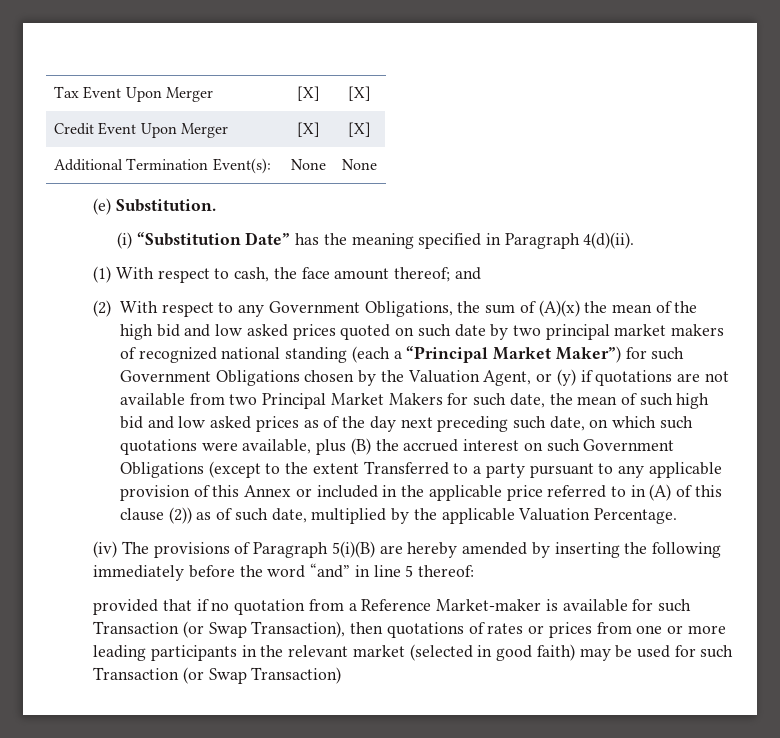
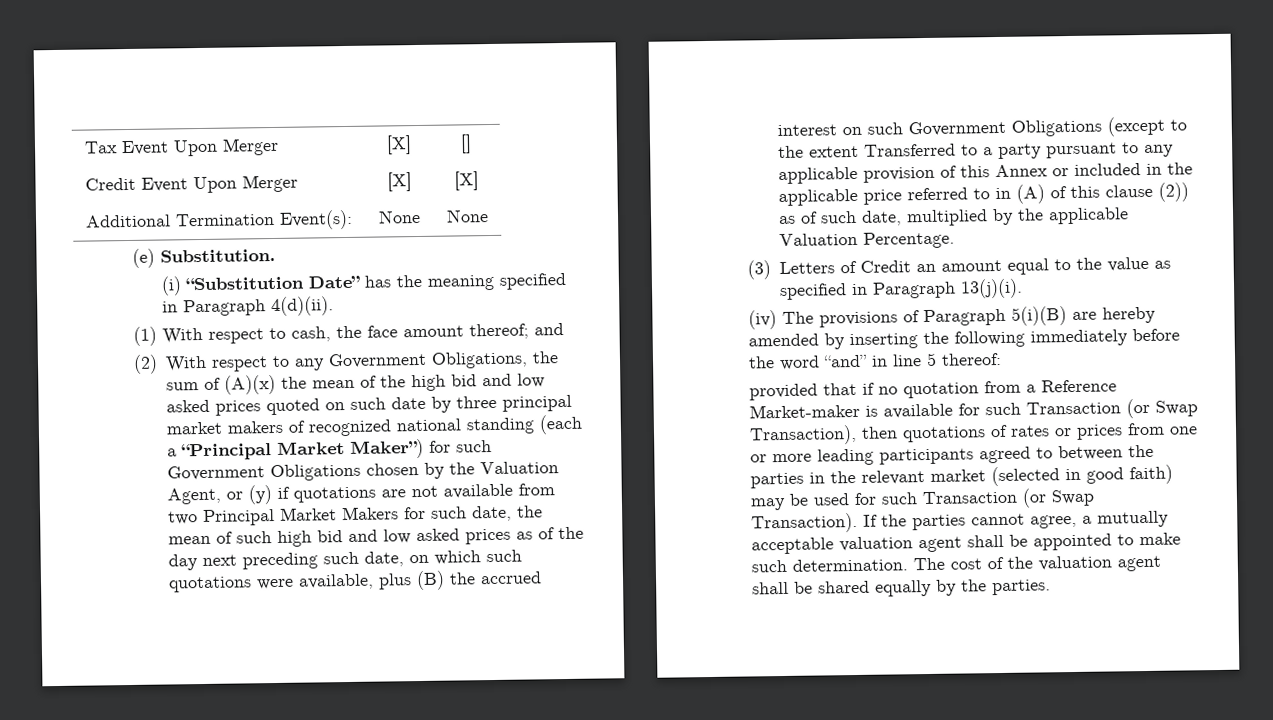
[348,86,371,101] [X] -> [460,134,472,154] []
[513,325,542,336] two -> [455,395,497,409] three
(678, 516) none -> [746,256,1171,280] [778,278,1023,301] // (3) Letters of Credit an amount equal to the value as specified in Paragraph 13(j)(i).
(238, 653) none -> [978,444,1154,464] [749,472,804,489] agreed to between the parties
[251,667,342,684] Transaction) -> [750,510,1169,534] [750,532,1181,555] [750,555,1161,573] [751,579,1051,597] Transaction). If the parties cannot agree, a mutually acceptable valuation agent shall be appointed to make such determination. The cost of the valuation agent shall be shared equally by the parties.

